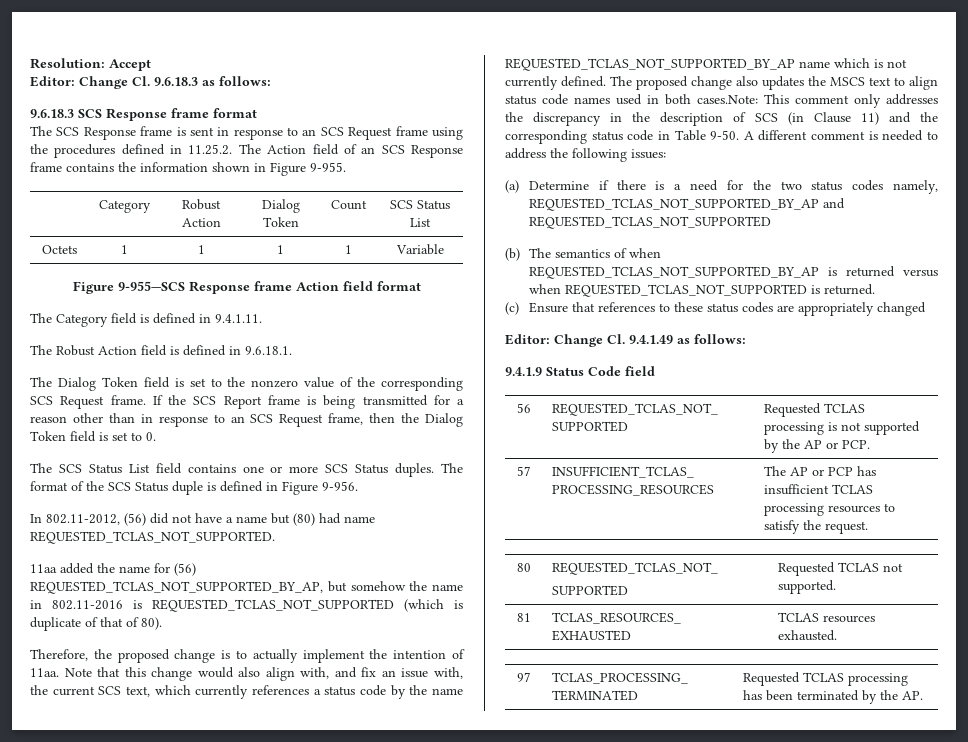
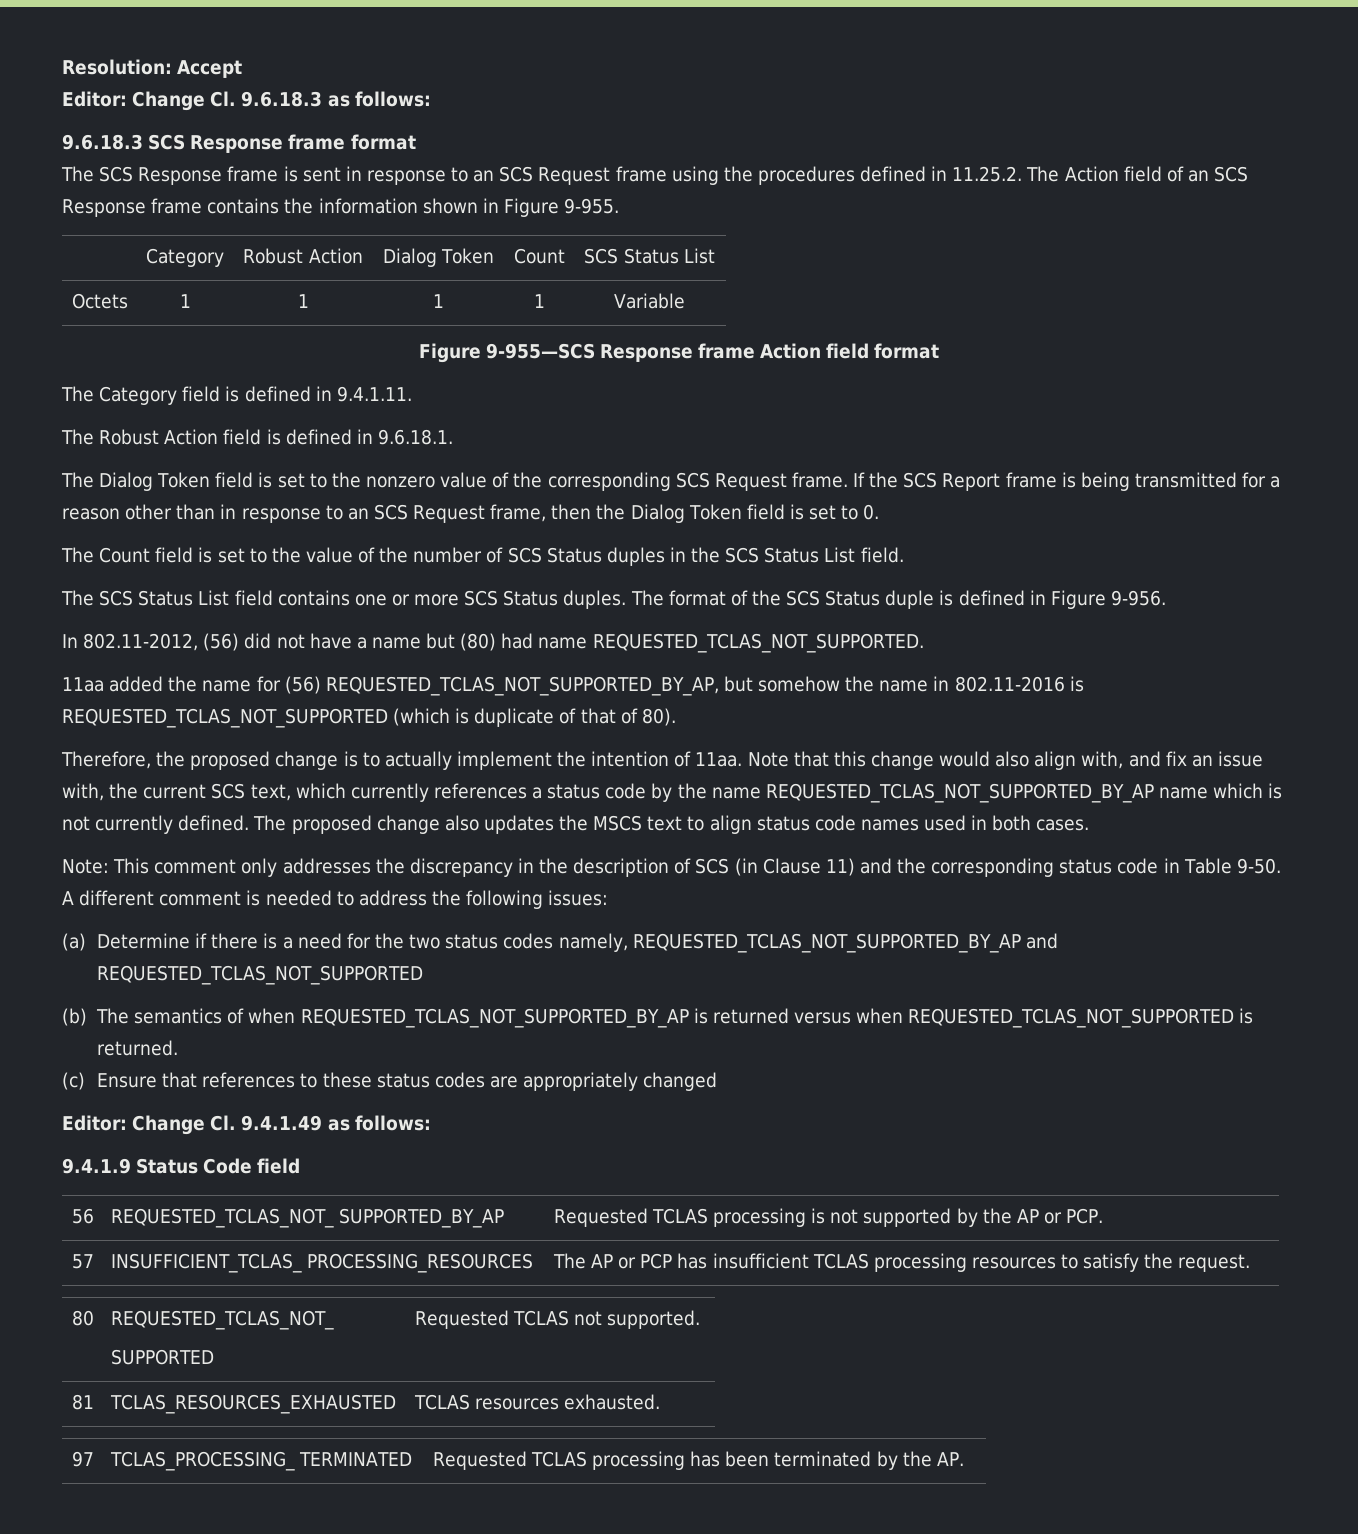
(156, 436) none -> [61,547,904,566] // The Count field is set to the value of the number of SCS Status duples in the SCS Status List field.
[697,95,758,104] cases.Note: -> [1036,819,1090,831] [62,859,109,874] cases. // Note:
[551,421,628,432] SUPPORTED -> [338,1208,504,1228] SUPPORTED_BY_AP

